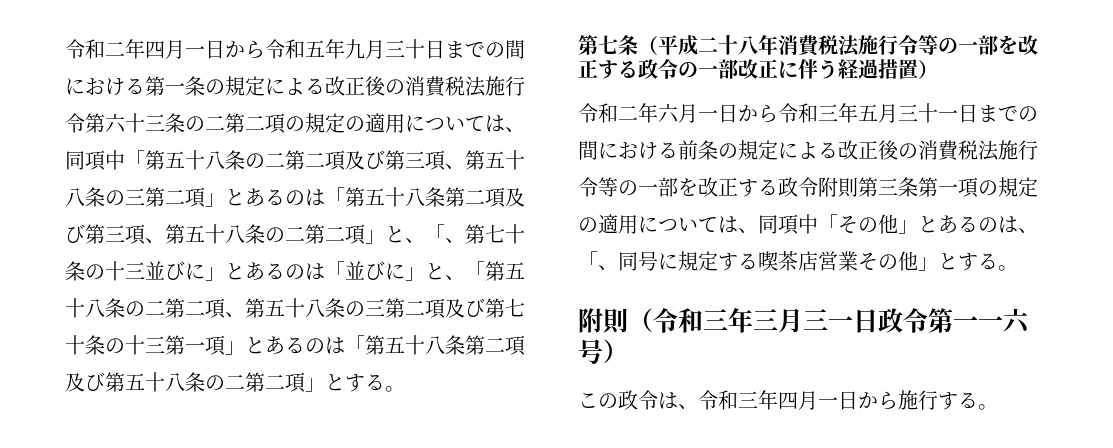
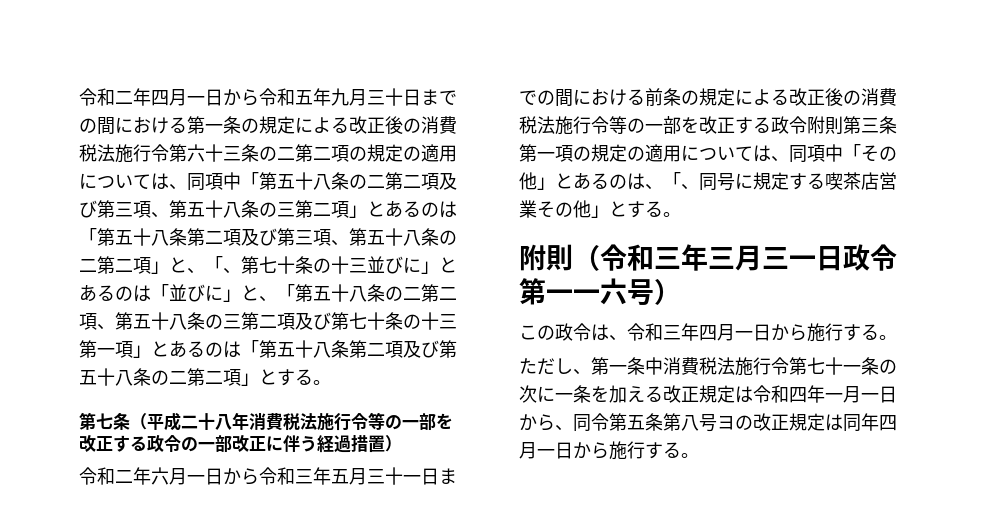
(998, 407) none -> [519,357,897,376] [519,385,897,403] [519,413,897,432] [519,441,699,460] // ただし、第一条中消費税法施行令第七十一条の次に一条を加える改正規定は令和四年一月一日から、同令第五条第八号ヨの改正規定は同年四月一日から施行する。

